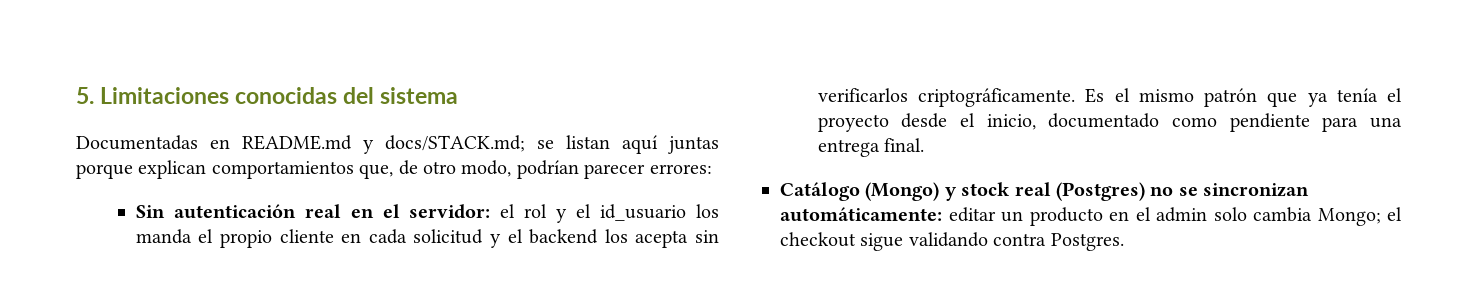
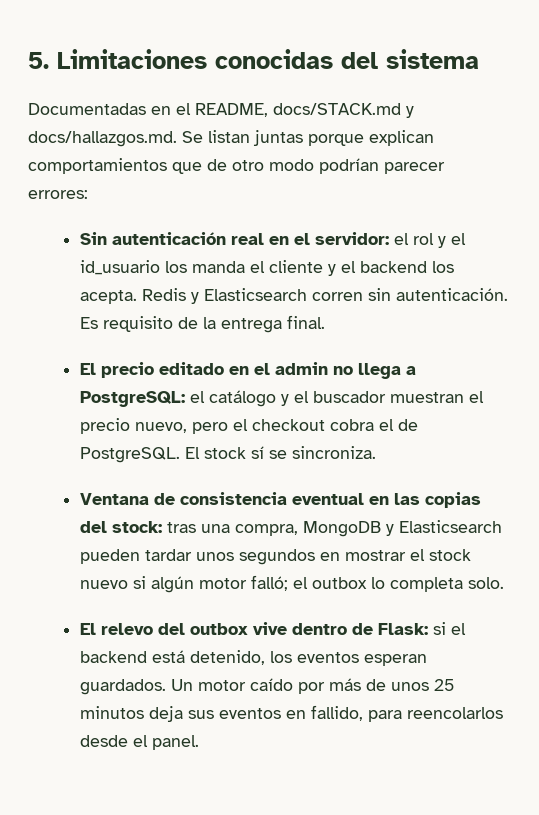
[242,135,658,154] README.md y docs/STACK.md; se listan aquí -> [176,103,414,118] [28,130,250,147] el README, docs/STACK.md y docs/hallazgos.md. Se listan
[359,164,394,179] que, -> [172,162,202,174] que
[461,160,512,177] modo, -> [269,159,314,171] modo
[220,229,719,248] [817,88,1402,107] [817,113,1402,132] [817,138,925,157] [780,182,1310,201] [780,207,1402,226] [780,232,1124,251] propio cliente en cada solicitud y el backend los acepta sin verificarlos criptográficamente. Es el mismo patrón que ya tenía el proyecto desde el inicio, documentado como pendiente para una entrega final. // Catálogo (Mongo) y stock real (Postgres) no se sincronizan automáticamente: editar un producto en el admin solo cambia Mongo; el checkout sigue validando contra Postgres. -> [268,260,454,276] [79,288,508,304] [79,315,325,333] [79,362,416,379] [79,390,484,407] [79,418,418,434] [79,446,376,463] [79,492,481,508] [79,520,502,537] [79,549,471,565] [79,575,504,593] [79,622,466,635] [79,650,427,666] [79,678,455,695] [79,705,503,722] [79,735,199,750] cliente y el backend los acepta. Redis y Elasticsearch corren sin autenticación. Es requisito de la entrega final. // El precio editado en el admin no llega a PostgreSQL: el catálogo y el buscador muestran el precio nuevo, pero el checkout cobra el de PostgreSQL. El stock sí se sincroniza. // Ventana de consistencia eventual en las copias del stock: tras una compra, MongoDB y Elasticsearch pueden tardar unos segundos en mostrar el stock nuevo si algún motor falló; el outbox lo completa solo. // El relevo del outbox vive dentro de Flask: si el backend está detenido, los eventos esperan guardados. Un motor caído por más de unos 25 minutos deja sus eventos en fallido, para reencolarlos desde el panel.

